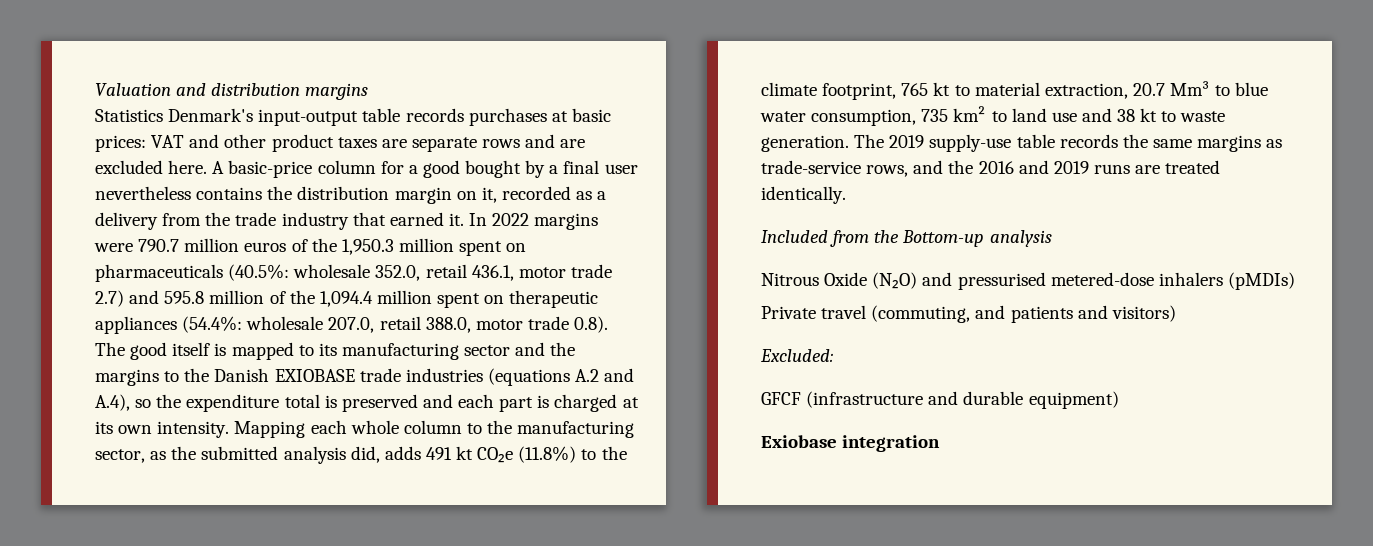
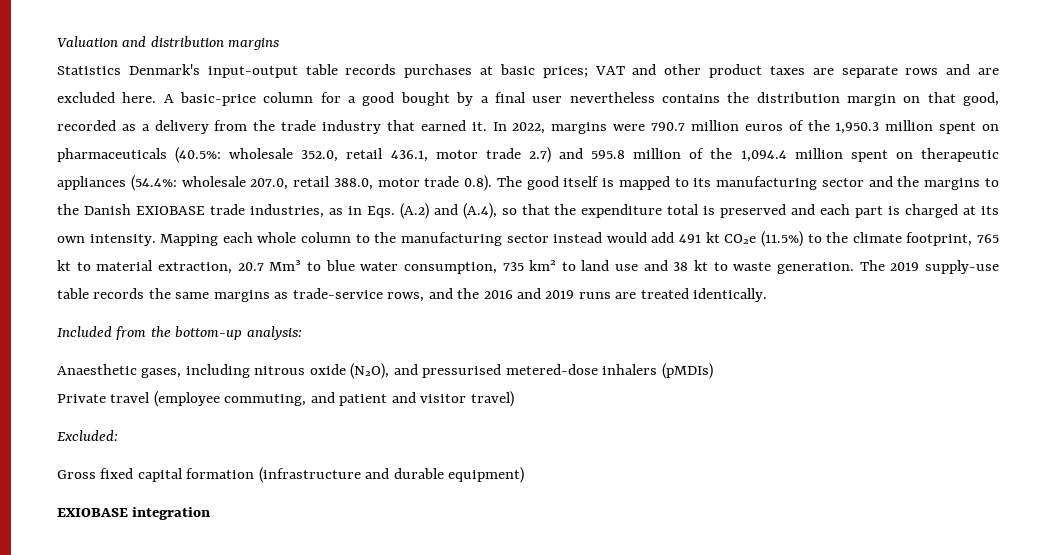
[95,135,146,152] prices: -> [542,66,588,78] prices;
[481,187,497,203] it, -> [927,92,1000,106] that good,
[492,213,530,226] 2022 -> [512,122,546,134] 2022,
[405,368,635,386] [95,394,152,411] industries (equations A.2 and A.4), so -> [249,203,550,219] industries, as in Eqs. (A.2) and (A.4), so that
[95,446,421,464] sector, as the submitted analysis did, adds -> [506,232,675,243] sector instead would add
[518,446,577,463] (11.8%) -> [760,231,803,247] (11.5%)
[902,230,1052,247] [761,272,918,289] Bottom-up analysis // Nitrous Oxide (N₂O) -> [175,326,302,340] [57,363,390,379] bottom-up analysis: // Anaesthetic gases, including nitrous oxide (N₂O),
[871,305,1176,323] [760,349,833,362] [761,392,801,405] (commuting, and patients and visitors) // Excluded: // GFCF -> [153,391,514,407] [57,430,118,441] [57,468,255,482] (employee commuting, and patient and visitor travel) // Excluded: // Gross fixed capital formation
[761,435,837,448] Exiobase -> [57,508,128,517] EXIOBASE

